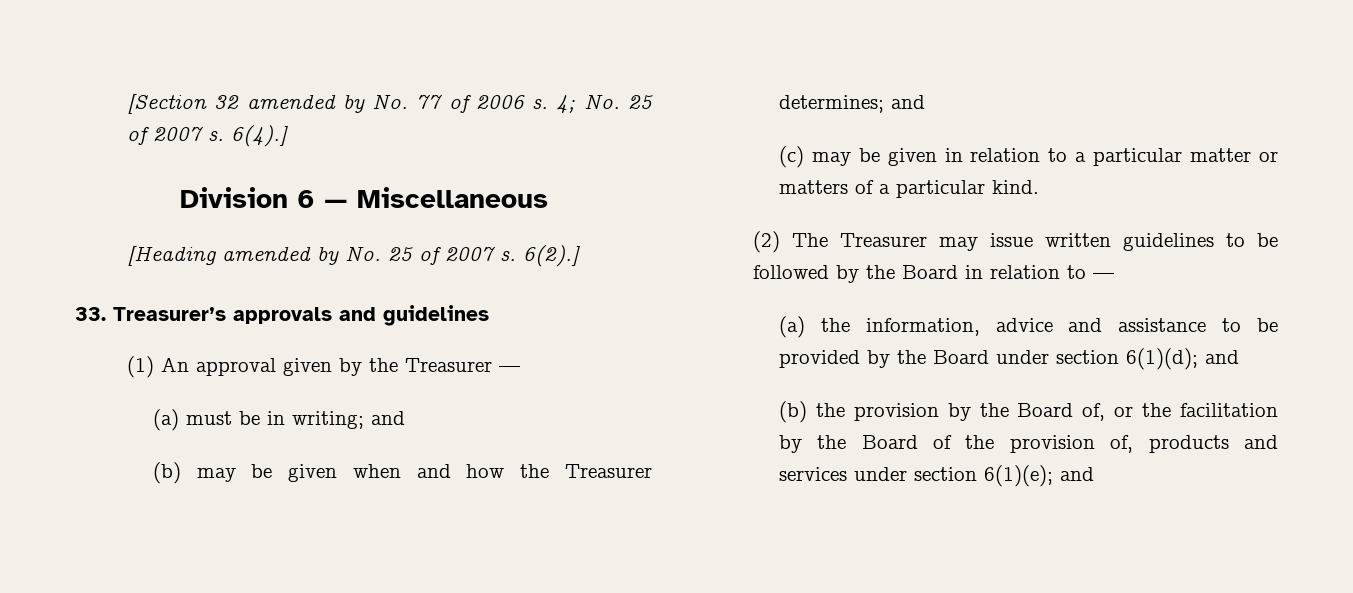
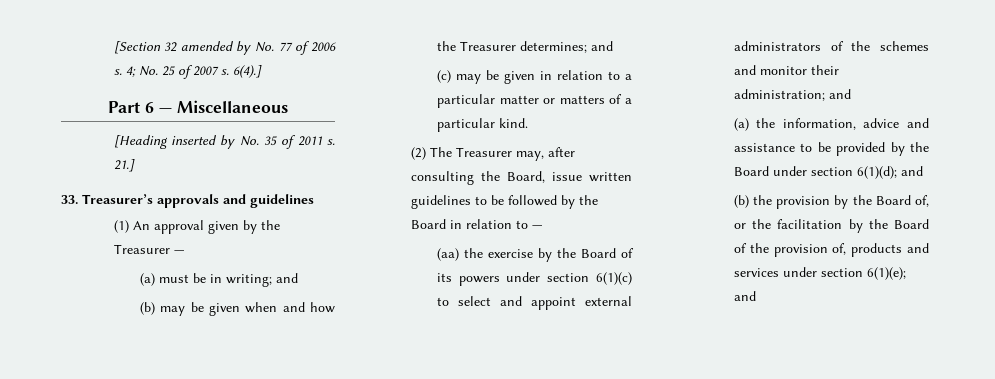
[179,187,288,208] Division -> [108,101,141,113] Part
[221,245,580,267] amended by No. 25 of 2007 s. 6(2).] -> [170,135,335,149] [113,159,135,172] inserted by No. 35 of 2011 s. 21.]
[938,237,978,251] may -> [515,147,575,161] [410,171,545,185] may, after consulting the Board,
(1114, 276) none -> [436,248,634,262] [436,272,632,286] [436,296,632,310] [733,41,929,51] [733,65,839,75] [733,89,851,101] // (aa) the exercise by the Board of its powers under section 6(1)(c) to select and appoint external administrators of the schemes and monitor their administration; and

